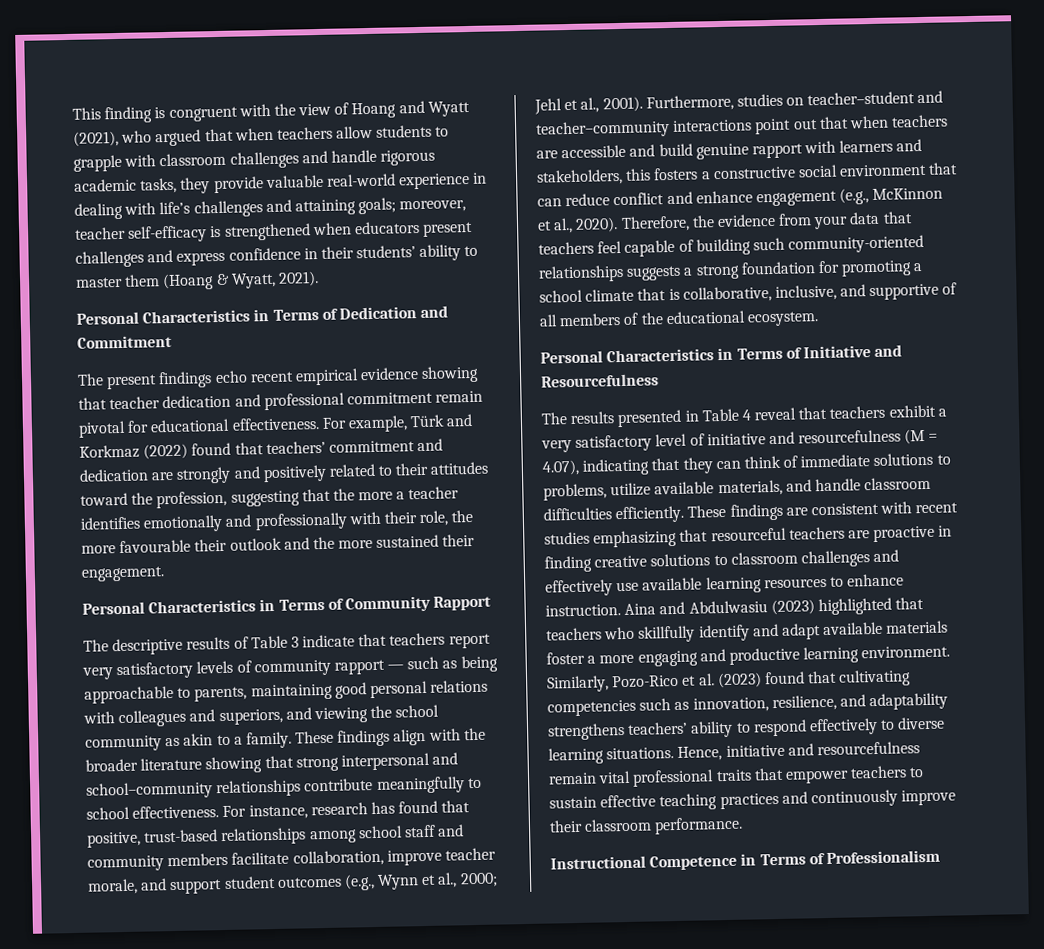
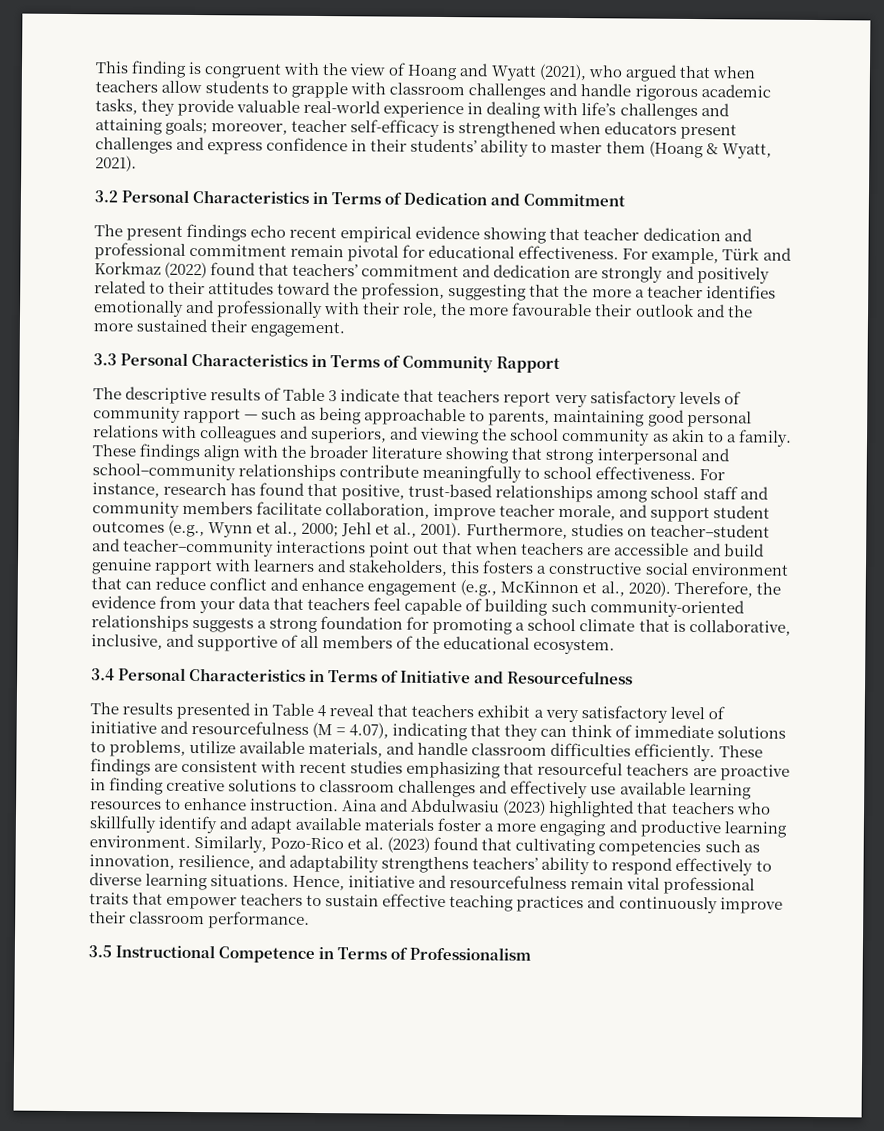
(319, 279) none -> [94,190,119,203] 3.2
(165, 574) none -> [93,353,117,366] 3.3
(819, 319) none -> [91,668,115,681] 3.4
(744, 825) none -> [88,945,112,958] 3.5

